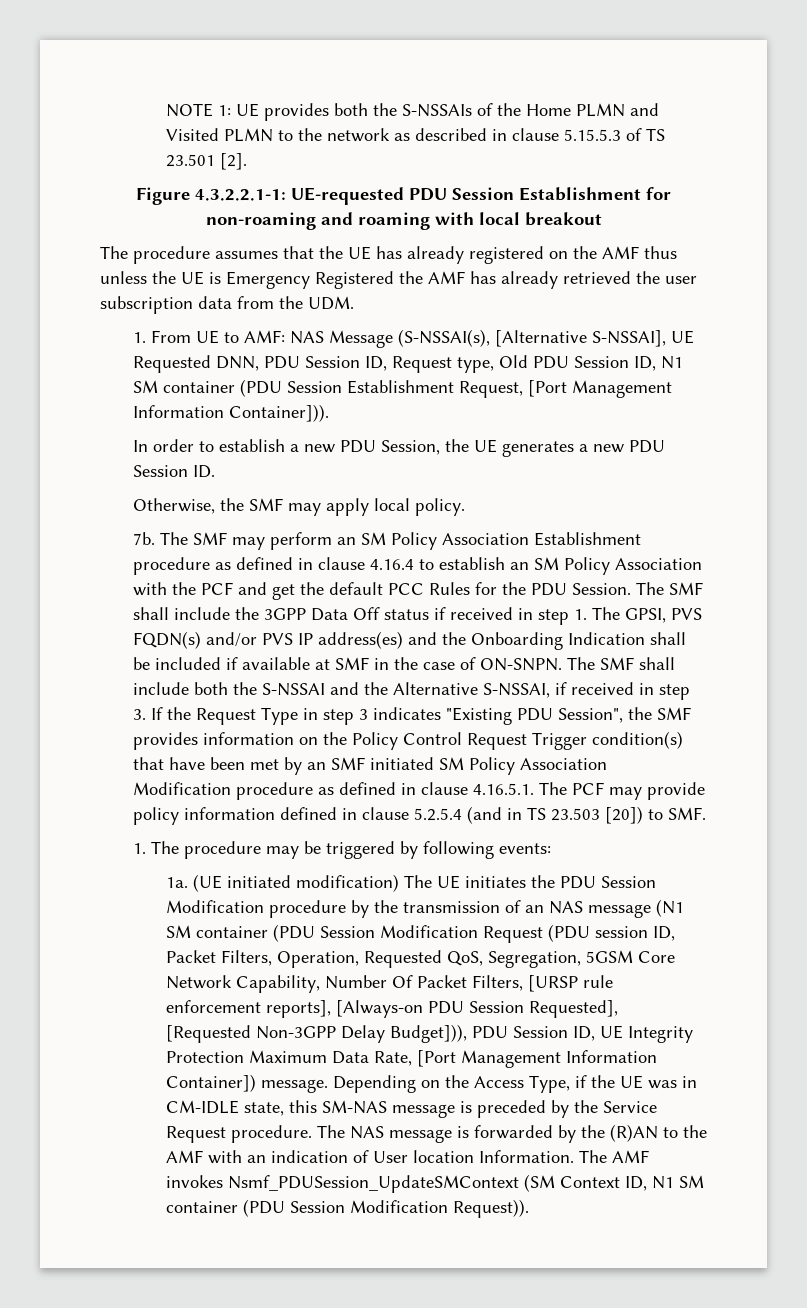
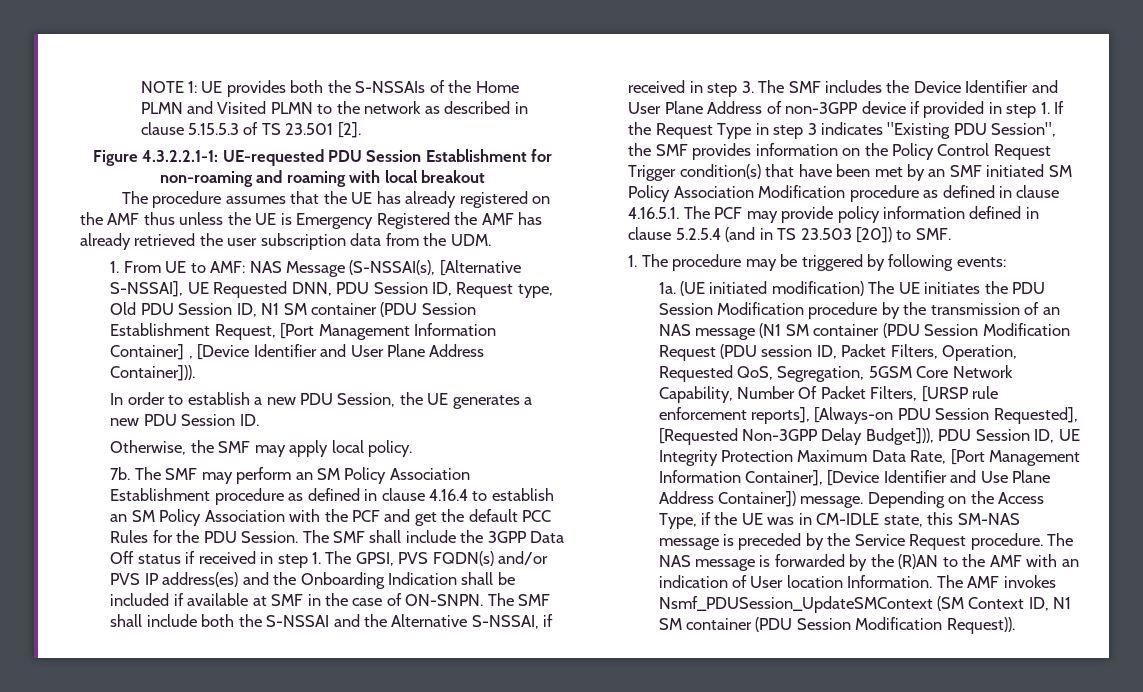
(224, 411) none -> [110,344,485,360] Container] , [Device Identifier and User Plane Address
(146, 714) none -> [758,80,1058,93] [628,101,1050,118] The SMF includes the Device Identifier and User Plane Address of non-3GPP device if provided in step 1.
(657, 1056) none -> [745,470,1051,486] [658,491,714,504] Container], [Device Identifier and Use Plane Address

